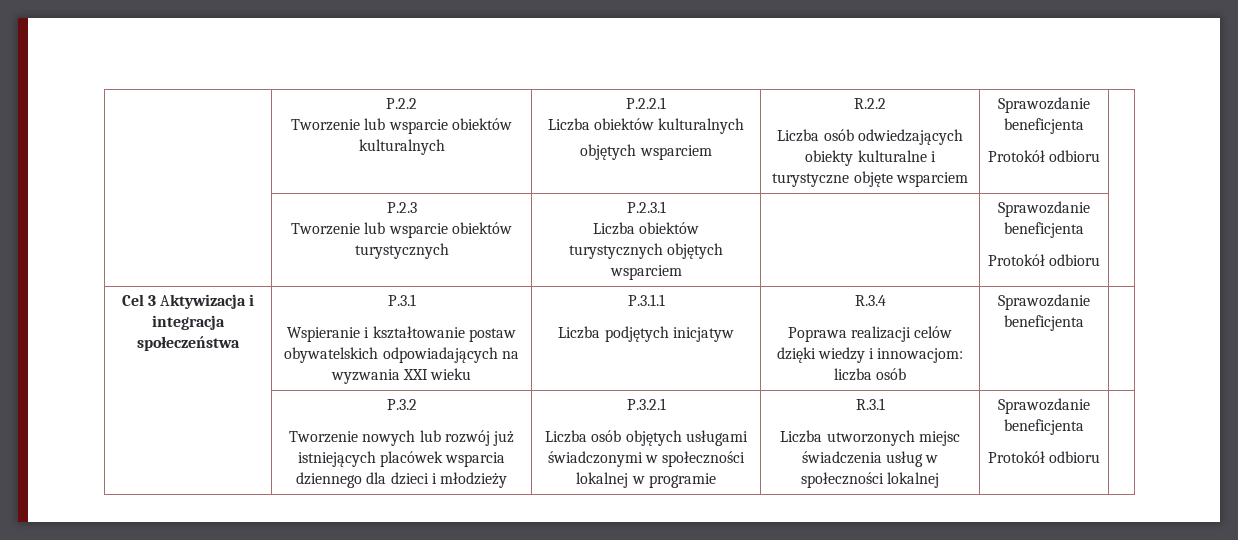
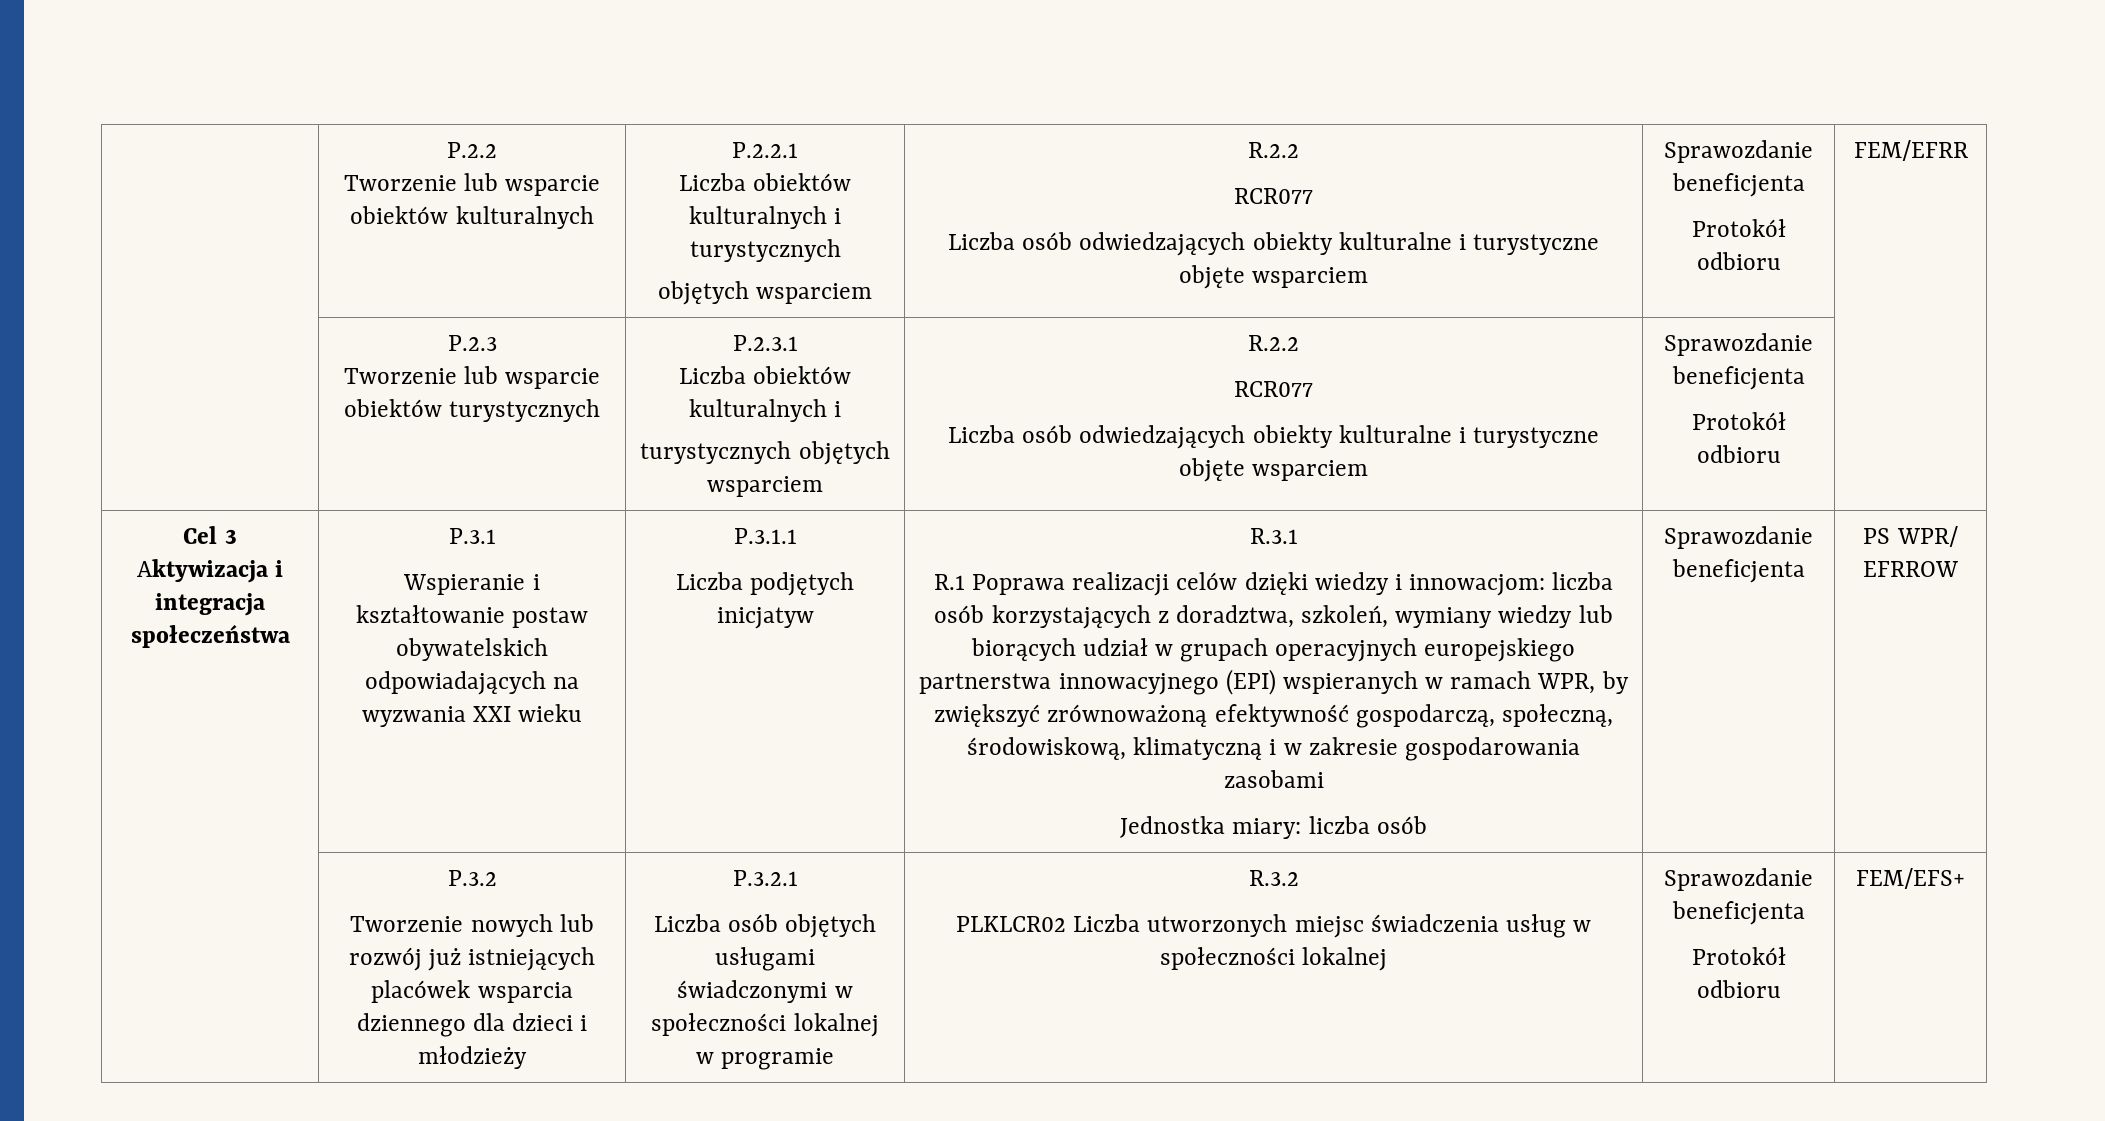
[580,144,712,160] [854,98,886,109] // objętych wsparciem | R.2.2 -> [834,208,842,224] [689,239,841,262] [657,281,873,305] [1248,142,1299,158] [1234,188,1313,204] i turystycznych // objętych wsparciem | R.2.2 // RCR077
(1101, 156) none -> [1853,140,1968,161] FEM/EFRR
(700, 228) none -> [688,399,842,422] kulturalnych i
(682, 272) none -> [1248,335,1299,351] [1234,381,1313,397] [948,425,1599,449] [1178,458,1369,482] R.2.2 // RCR077 // Liczba osób odwiedzających obiekty kulturalne i turystyczne objęte wsparciem
[854,295,886,306] R.3.4 // -> [1249,528,1298,544] [933,574,965,590] R.3.1 // R.1
(907, 374) none -> [991,605,1613,629] [970,638,1576,662] [919,669,1629,695] [934,704,1613,728] [967,737,1580,761] [1223,770,1324,788] [1120,816,1427,839] korzystających z doradztwa, szkoleń, wymiany wiedzy lub biorących udział w grupach operacyjnych europejskiego partnerstwa innowacyjnego (EPI) wspieranych w ramach WPR, by zwiększyć zrównoważoną efektywność gospodarczą, społeczną, środowiskową, klimatyczną i w zakresie gospodarowania zasobami // Jednostka miary: liczba osób
(1084, 323) none -> [1863,526,1958,547] [1863,561,1958,577] PS WPR/ EFRROW
[855,398,885,410] R.3.1 // -> [1248,870,1299,886] [956,916,1067,932] R.3.2 // PLKLCR02
(1101, 457) none -> [1856,868,1965,889] FEM/EFS+

